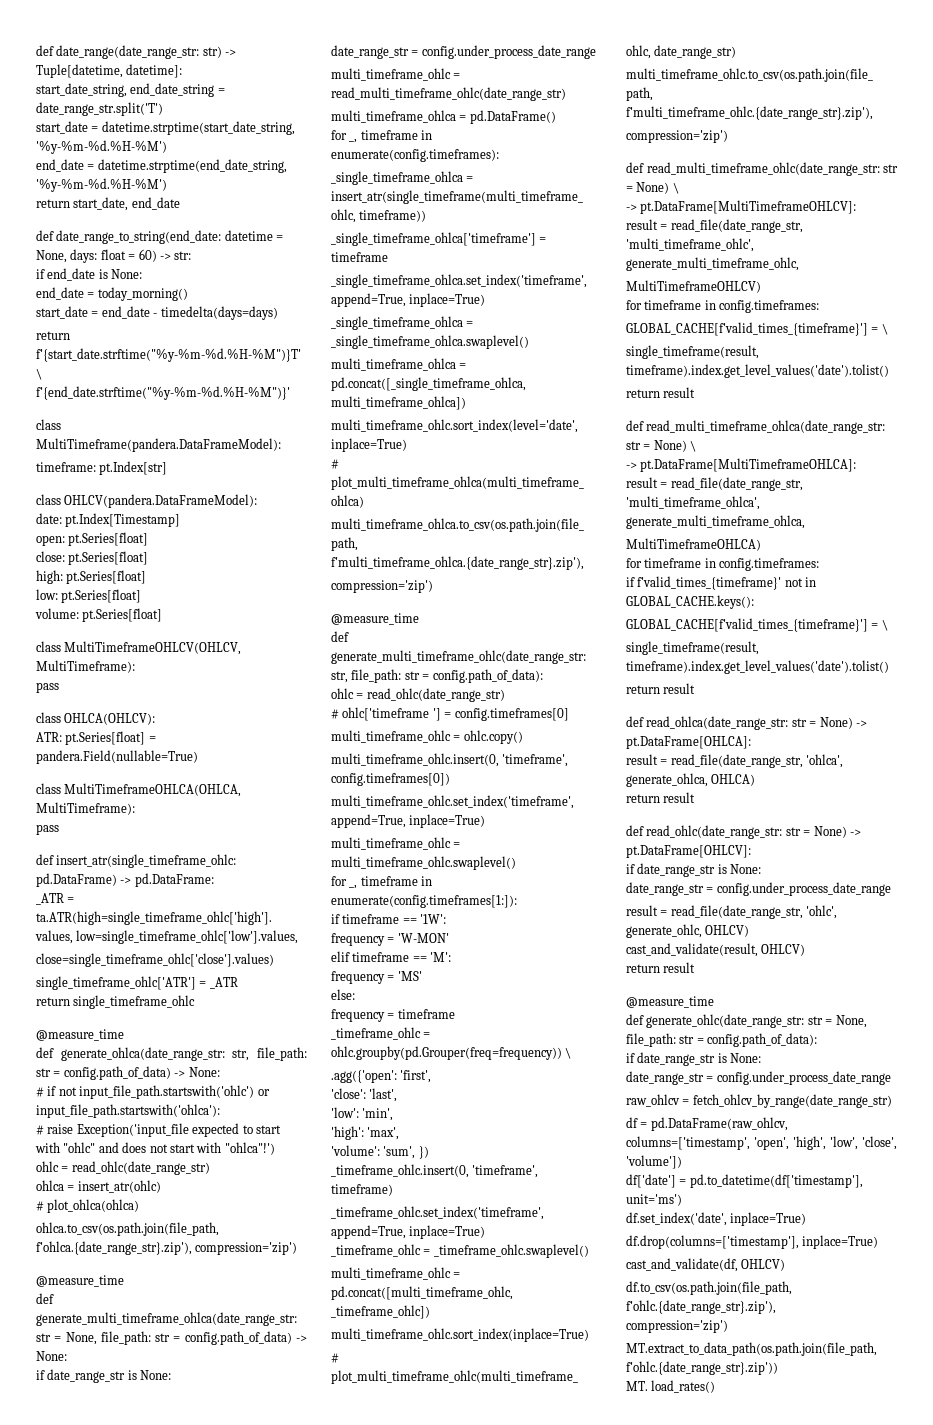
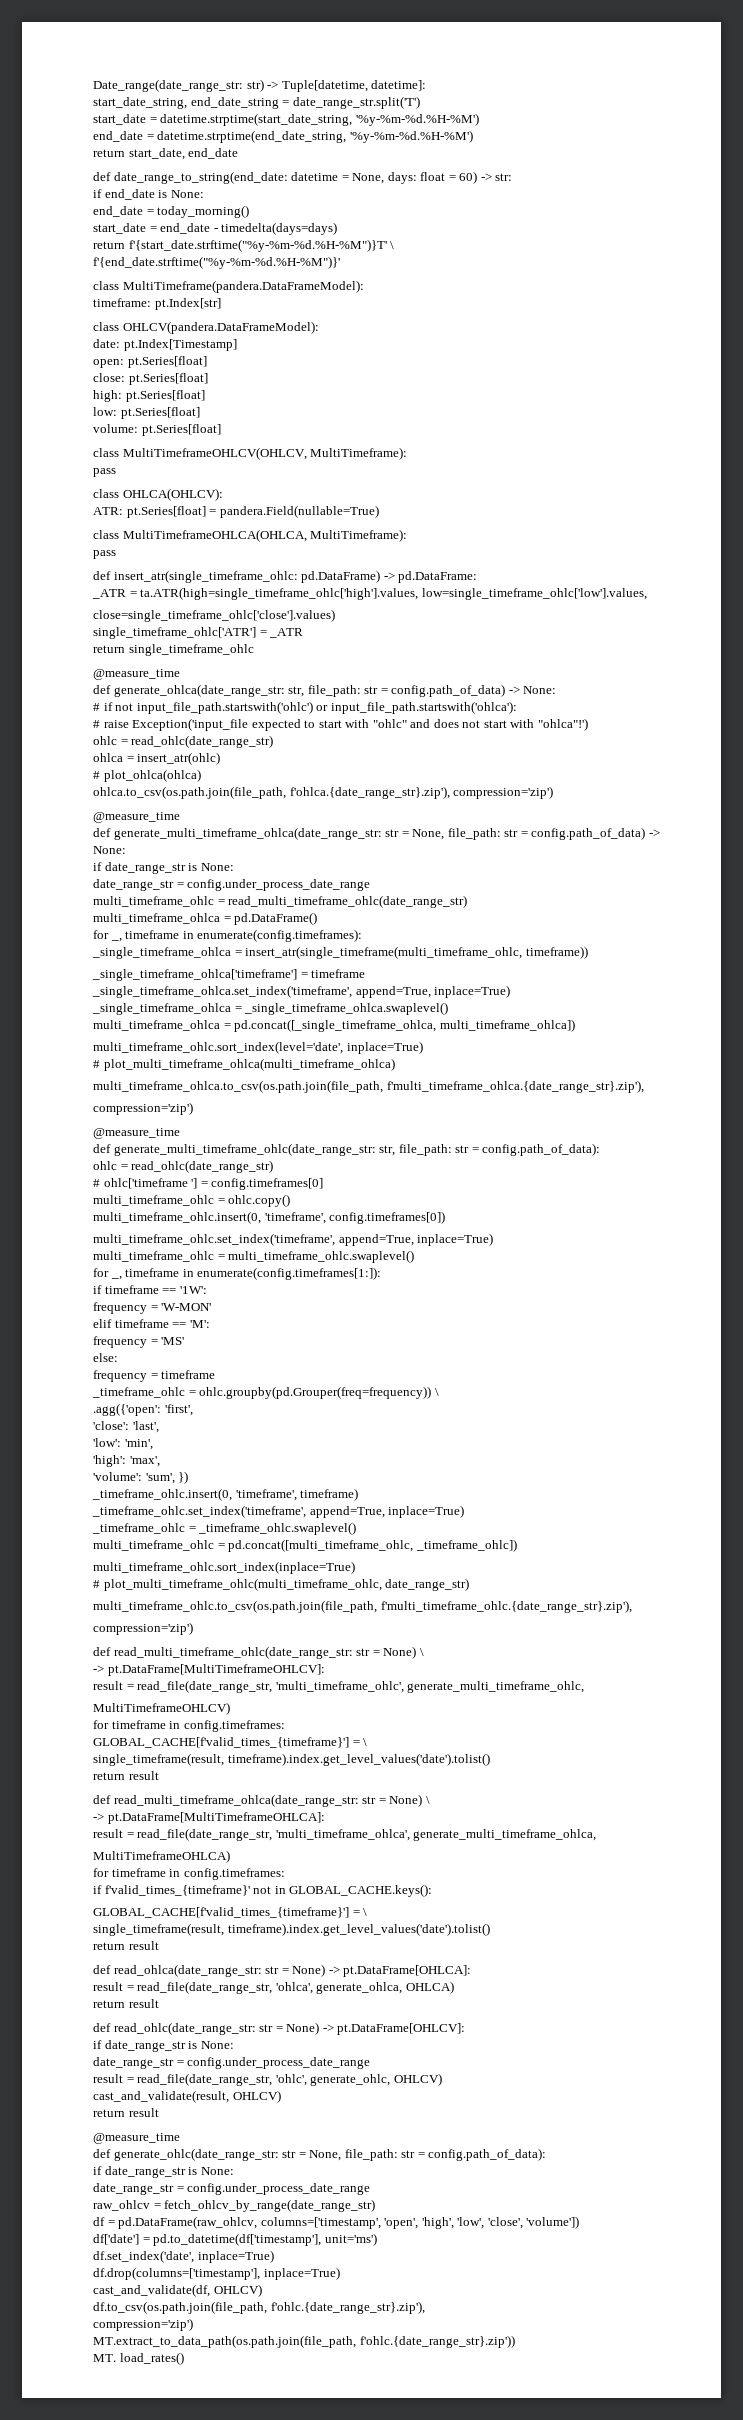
[36,45,200,59] def date_range(date_range_str: -> [93,79,243,92] Date_range(date_range_str:

